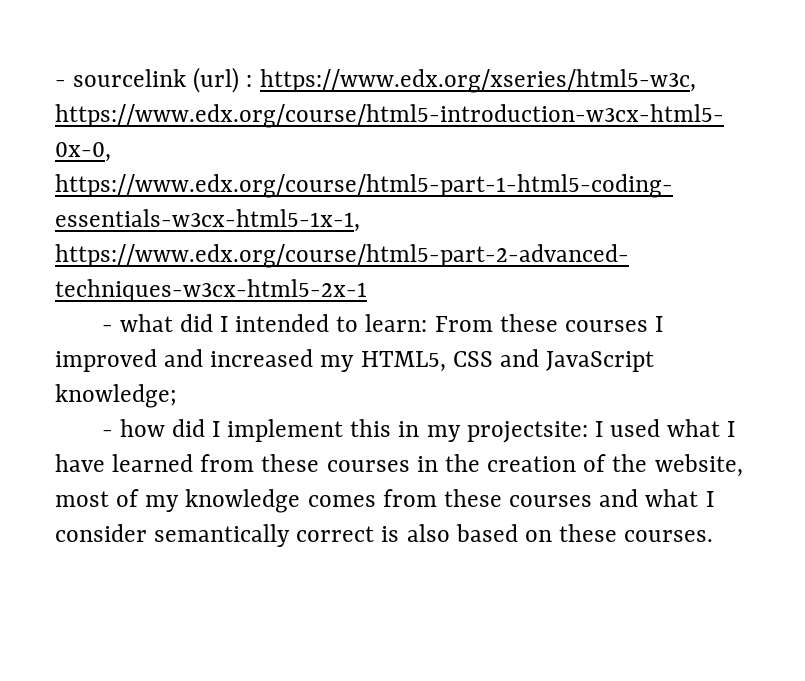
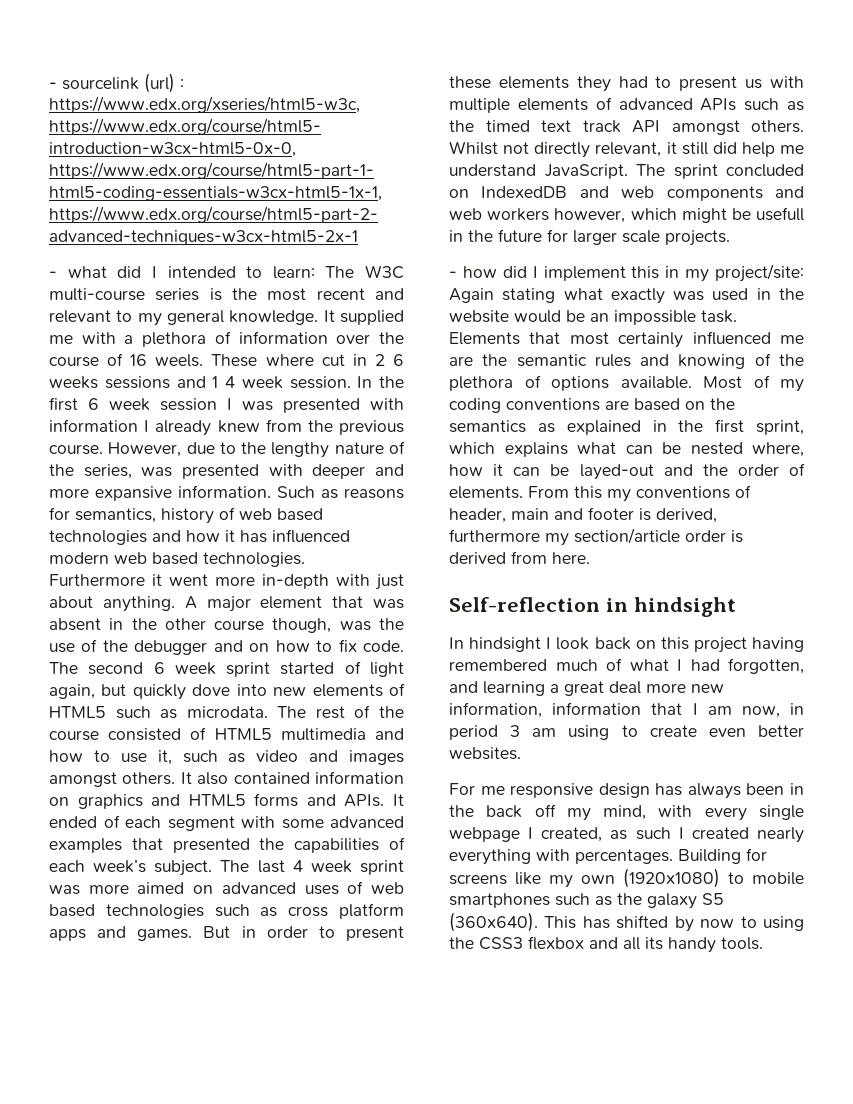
[434,314,664,332] [55,349,655,372] [55,384,177,408] From these courses I improved and increased my HTML5, CSS and JavaScript knowledge; -> [325,265,404,279] [49,288,404,301] [49,310,404,326] [49,331,405,347] [49,353,404,367] [49,376,404,389] [49,397,404,413] [49,419,404,436] [49,441,405,458] [49,464,404,479] [49,485,404,501] [49,507,323,524] [49,529,350,545] [49,552,305,567] [49,574,404,590] [49,596,404,612] [49,618,404,633] [49,639,405,655] [49,661,404,677] [49,683,405,700] [49,705,404,719] [49,727,404,741] [49,750,404,765] [49,771,404,787] [49,793,404,809] [49,815,404,831] [49,837,406,853] [49,860,404,876] [49,881,405,895] [49,903,405,919] [49,926,404,941] [449,76,804,92] [449,97,804,113] [449,120,804,135] [449,141,804,158] [449,164,804,179] [449,186,804,201] [449,207,804,223] [449,229,730,246] The W3C multi-course series is the most recent and relevant to my general knowledge. It supplied me with a plethora of information over the course of 16 weels. These where cut in 2 6 weeks sessions and 1 4 week session. In the first 6 week session I was presented with information I already knew from the previous course. However, due to the lengthy nature of the series, was presented with deeper and more expansive information. Such as reasons for semantics, history of web based technologies and how it has influenced modern web based technologies. Furthermore it went more in-depth with just about anything. A major element that was absent in the other course though, was the use of the debugger and on how to fix code. The second 6 week sprint started of light again, but quickly dove into new elements of HTML5 such as microdata. The rest of the course consisted of HTML5 multimedia and how to use it, such as video and images amongst others. It also contained information on graphics and HTML5 forms and APIs. It ended of each segment with some advanced examples that presented the capabilities of each week’s subject. The last 4 week sprint was more aimed on advanced uses of web based technologies such as cross platform apps and games. But in order to present these elements they had to present us with multiple elements of advanced APIs such as the timed text track API amongst others. Whilst not directly relevant, it still did help me understand JavaScript. The sprint concluded on IndexedDB and web components and web workers however, which might be usefull in the future for larger scale projects.
[466,419,736,443] [55,454,743,477] [55,489,714,513] [55,524,714,547] projectsite: I used what I have learned from these courses in the creation of the website, most of my knowledge comes from these courses and what I consider semantically correct is also based on these courses. -> [715,264,804,282] [449,288,804,304] [449,310,737,325] [449,331,804,348] [449,353,804,369] [449,375,804,392] [449,398,735,413] [449,419,804,435] [449,442,804,457] [449,463,805,480] [449,485,751,502] [449,507,717,523] [449,528,743,546] [449,551,590,564] [449,597,736,617] [449,637,804,653] [449,658,804,674] [449,681,724,696] [449,702,804,718] [449,725,804,740] [449,747,521,760] [449,783,804,799] [449,804,804,821] [449,827,804,843] [449,848,767,865] [449,868,804,888] [449,893,724,909] [449,912,804,932] [449,936,763,953] project/site: Again stating what exactly was used in the website would be an impossible task. Elements that most certainly influenced me are the semantic rules and knowing of the plethora of options available. Most of my coding conventions are based on the semantics as explained in the first sprint, which explains what can be nested where, how it can be layed-out and the order of elements. From this my conventions of header, main and footer is derived, furthermore my section/article order is derived from here. // Self-reflection in hindsight // In hindsight I look back on this project having remembered much of what I had forgotten, and learning a great deal more new information, information that I am now, in period 3 am using to create even better websites. // For me responsive design has always been in the back off my mind, with every single webpage I created, as such I created nearly everything with percentages. Building for screens like my own (1920x1080) to mobile smartphones such as the galaxy S5 (360x640). This has shifted by now to using the CSS3 flexbox and all its handy tools.

